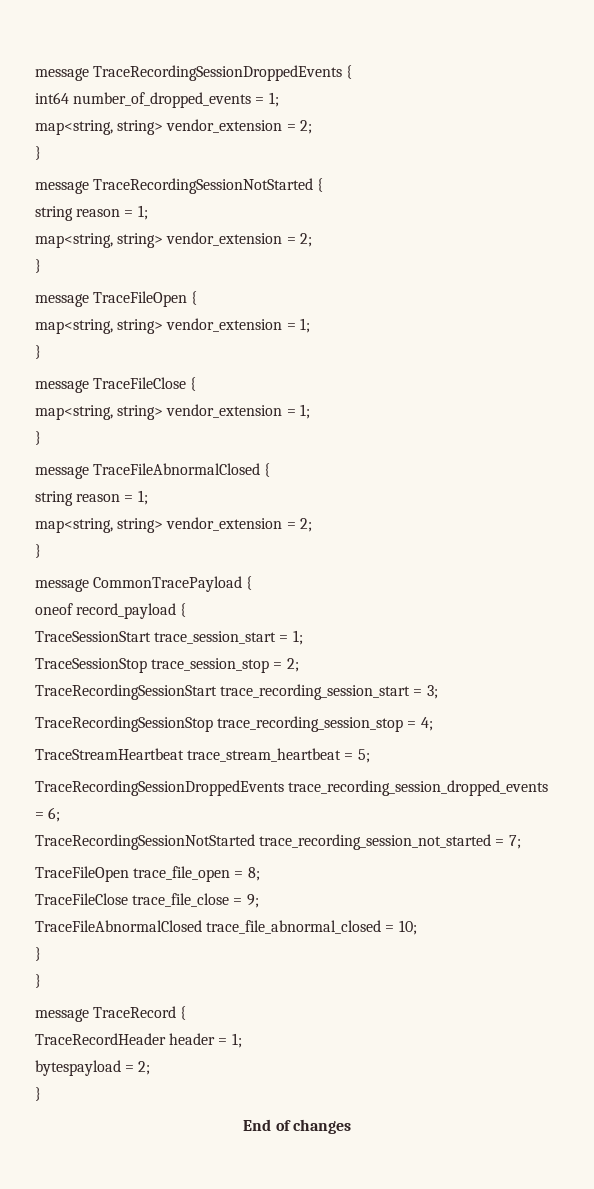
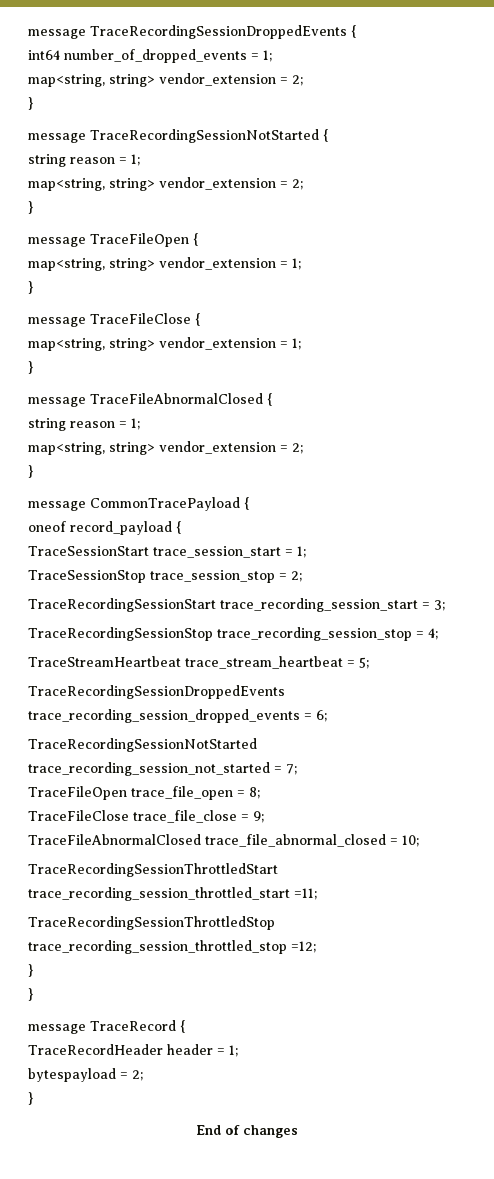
(417, 927) none -> [28,863,278,877] [28,887,317,901] [28,916,275,930] [28,940,316,954] // TraceRecordingSessionThrottledStart trace_recording_session_throttled_start =11; // TraceRecordingSessionThrottledStop trace_recording_session_throttled_stop =12;

